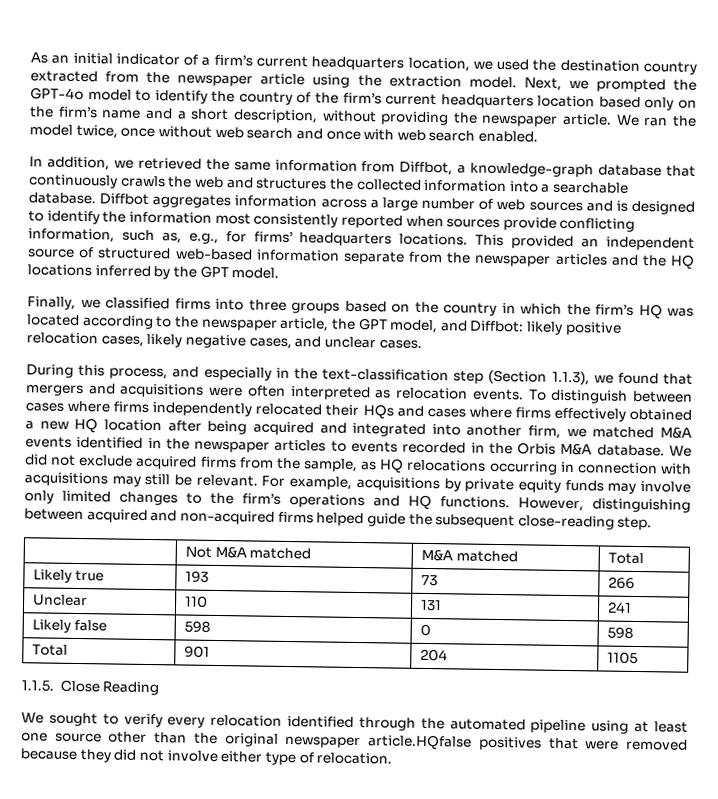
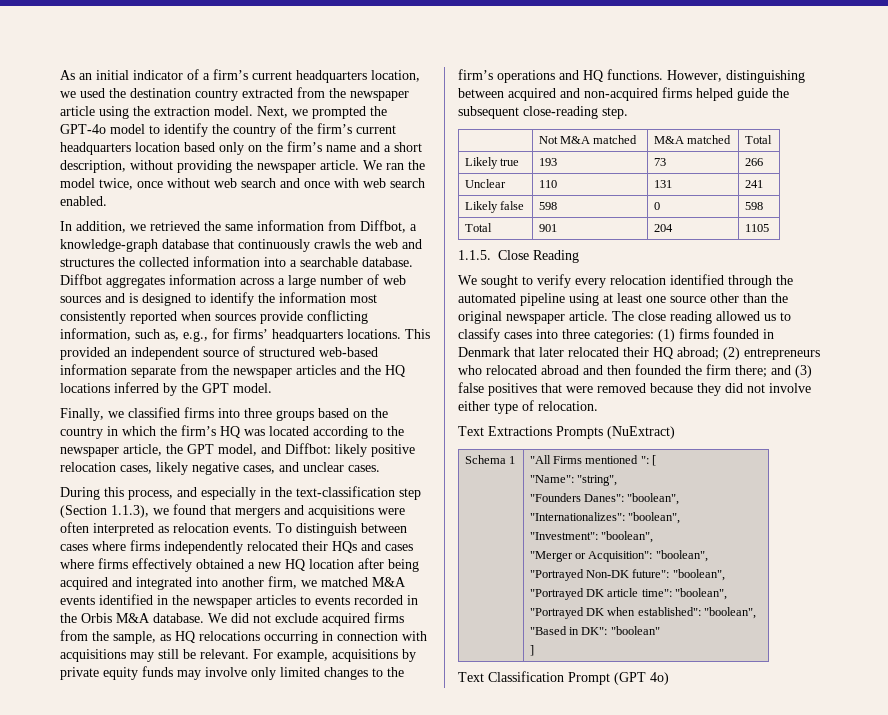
[368,734,473,750] article.HQfalse -> [569,311,791,324] [458,328,774,342] [458,347,820,360] [458,364,812,378] [458,382,484,393] article. The close reading allowed us to classify cases into three categories: (1) firms founded in Denmark that later relocated their HQ abroad; (2) entrepreneurs who relocated abroad and then founded the firm there; and (3) false
(393, 758) none -> [458,426,675,439] [464,455,516,464] [529,455,657,466] [529,475,618,486] [529,493,680,505] [529,512,681,524] [529,531,654,543] [529,550,708,562] [529,569,725,581] [529,588,728,600] [529,607,757,619] [529,626,660,635] [529,645,534,656] [458,671,669,685] // Text Extractions Prompts (NuExtract) // Schema 1 | "All Firms mentioned ": [ // "Name": "string", // "Founders Danes": "boolean", // "Internationalizes": "boolean", // "Investment": "boolean", // "Merger or Acquisition": "boolean", // "Portrayed Non-DK future": "boolean", // "Portrayed DK article time": "boolean", // "Portrayed DK when established": "boolean", // "Based in DK": "boolean" // ] // Text Classification Prompt (GPT 4o)

